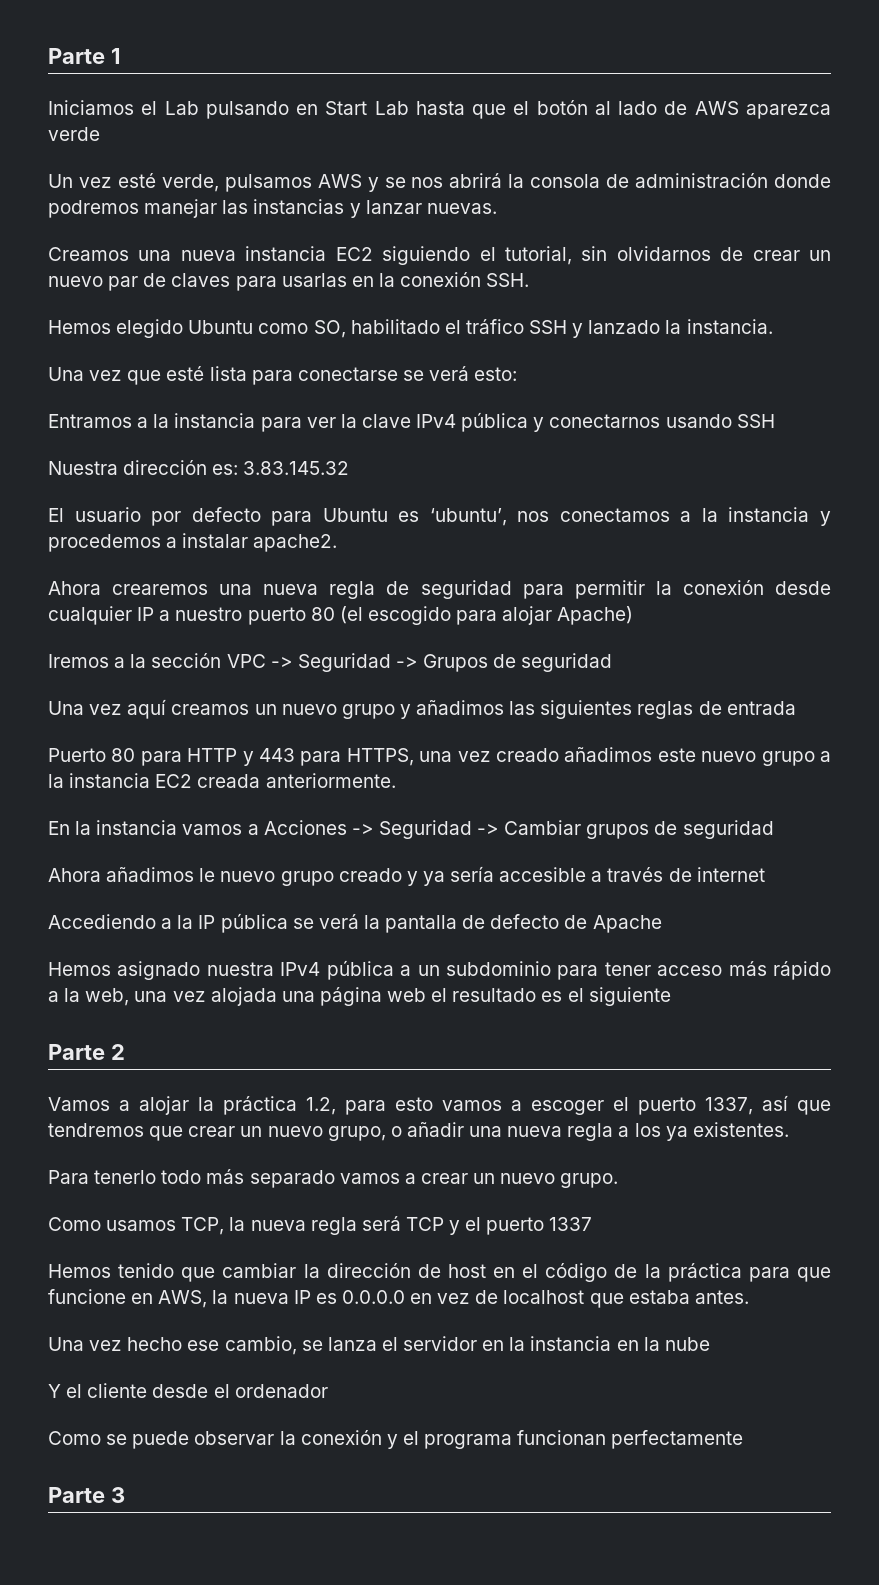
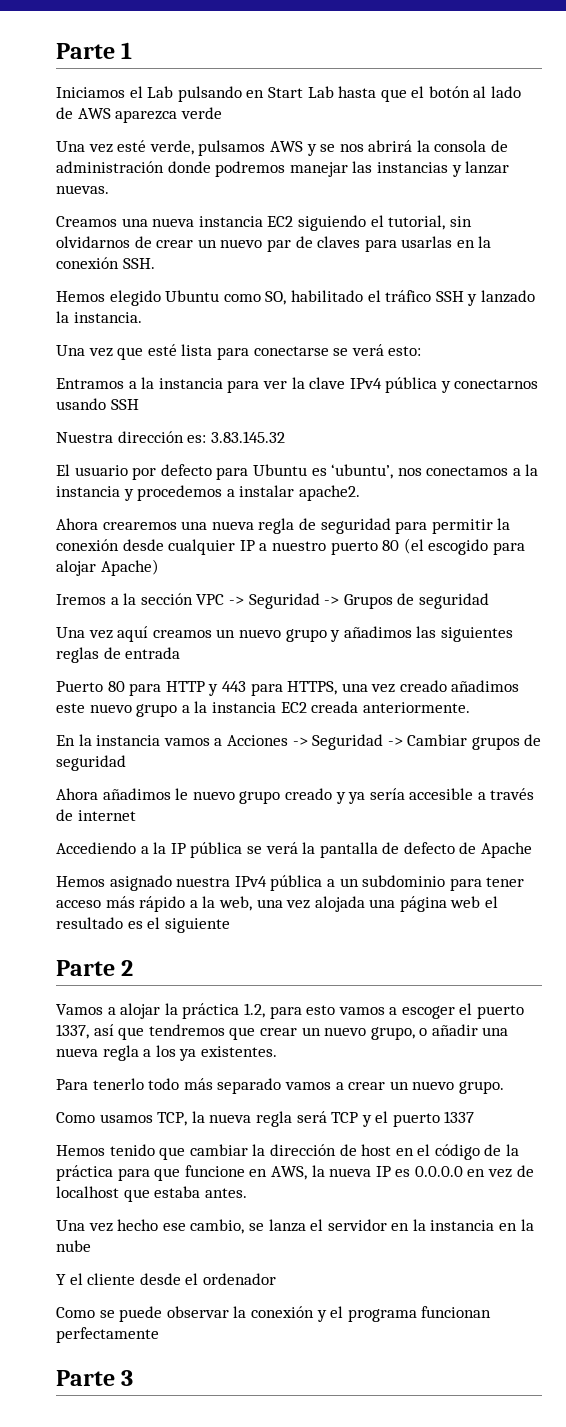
[48,174,73,188] Un -> [56,141,85,152] Una

